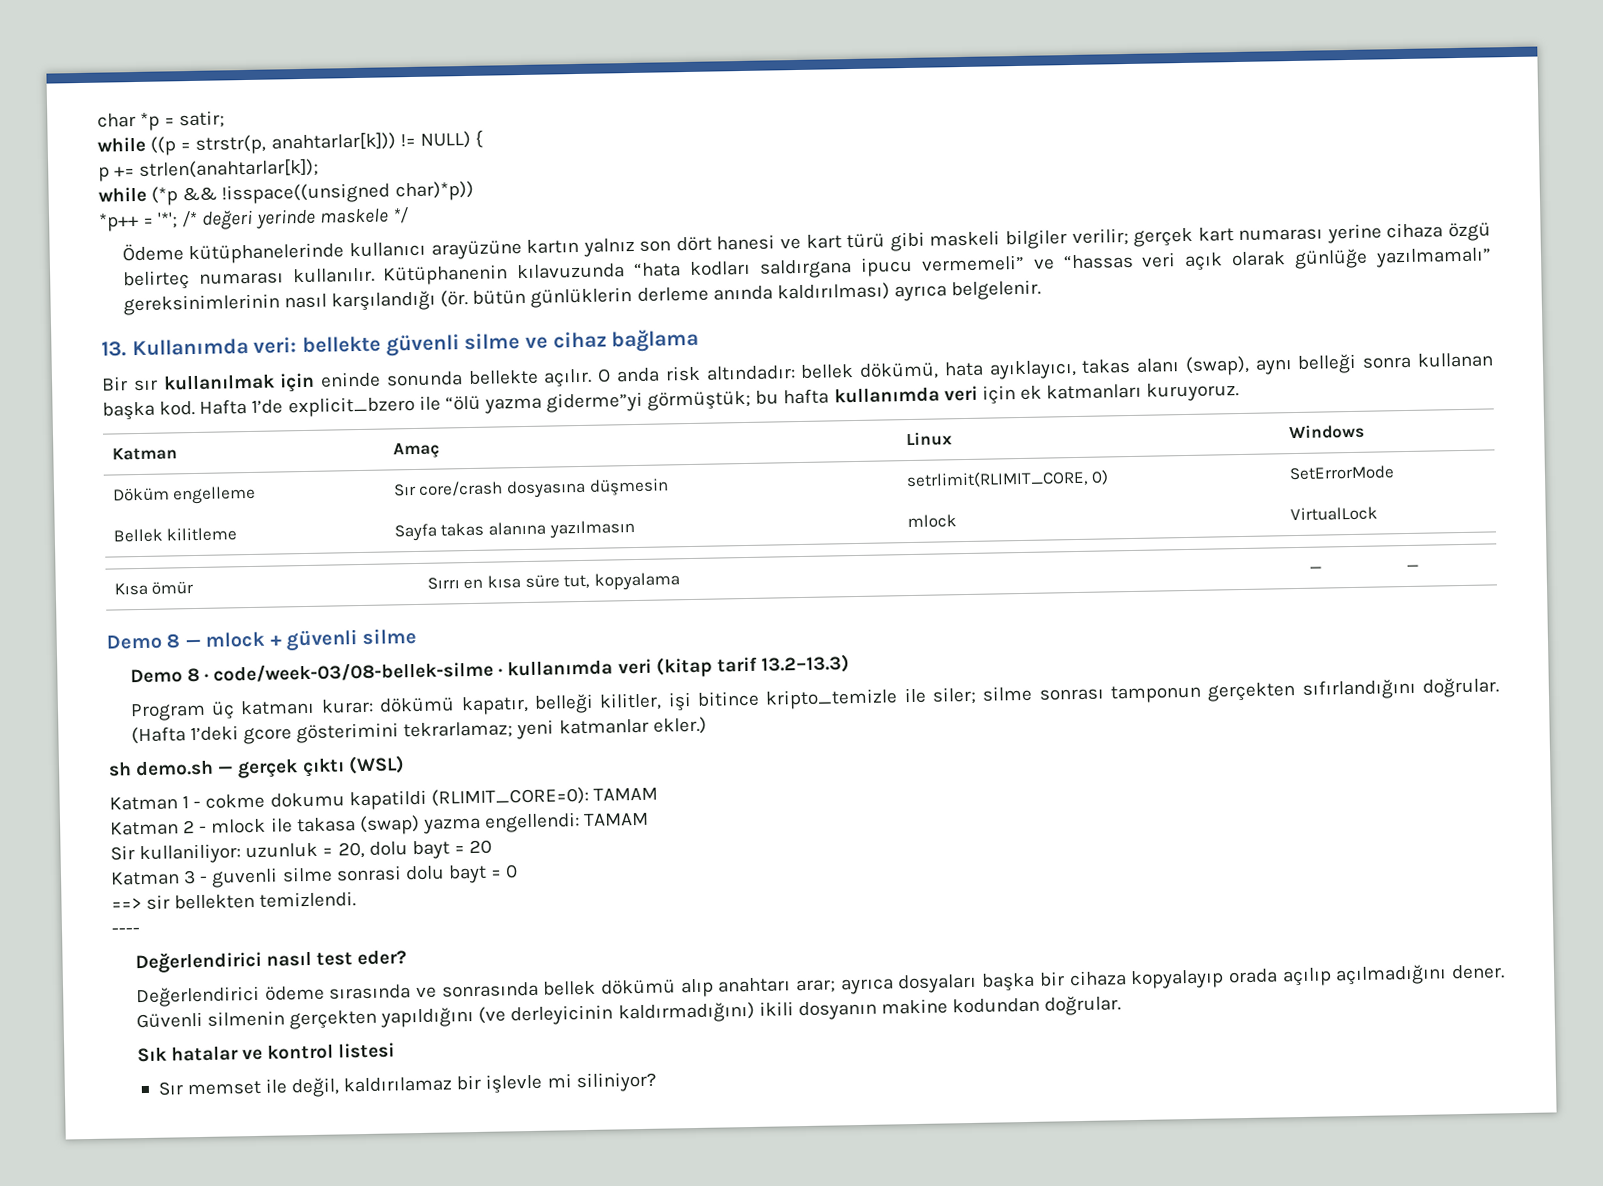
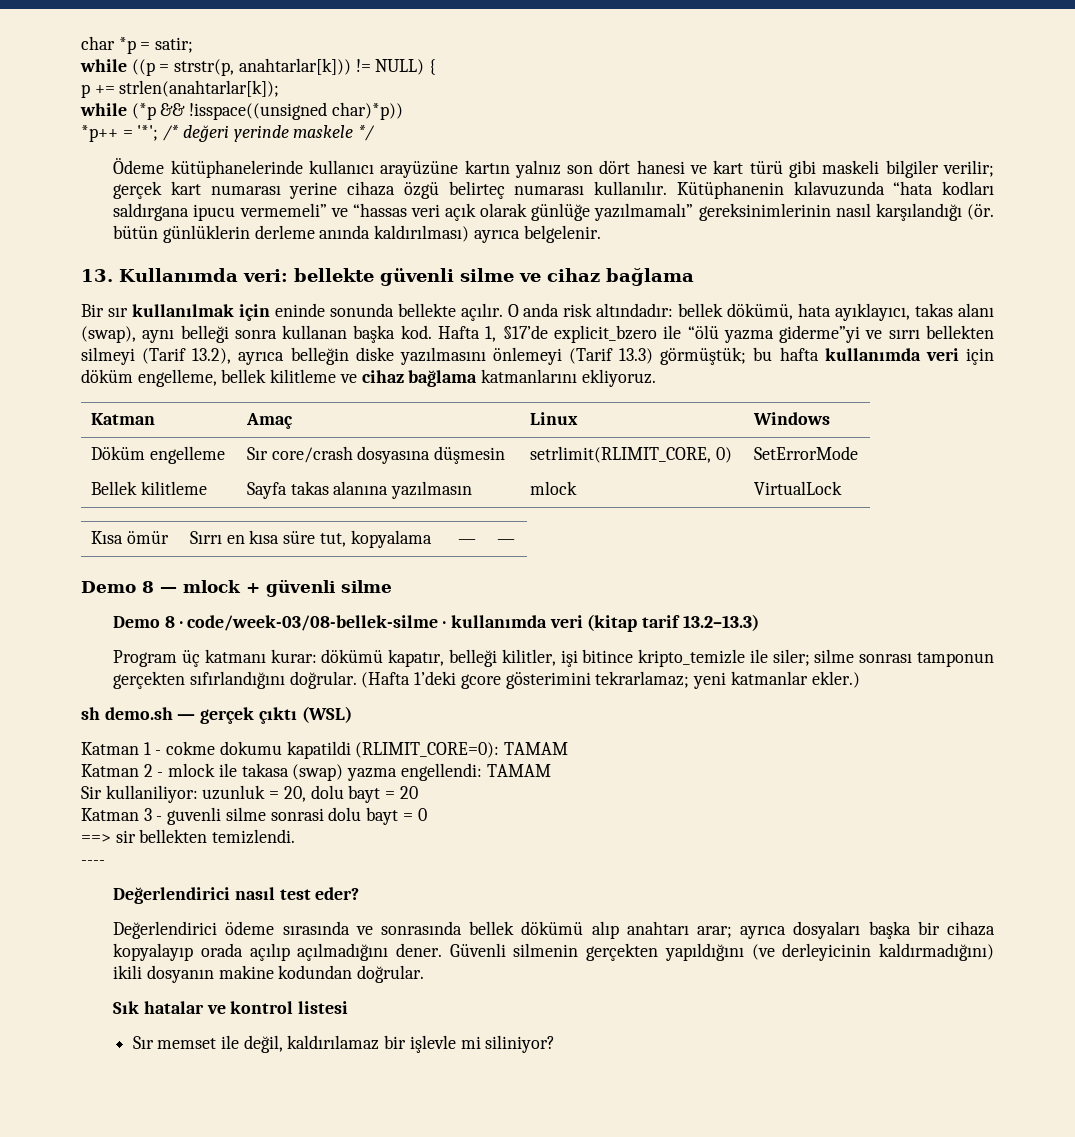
[251,399,284,414] 1’de -> [485,325,548,342] 1, §17’de
(644, 402) none -> [865,325,994,339] [81,347,654,365] ve sırrı bellekten silmeyi (Tarif 13.2), ayrıca belleğin diske yazılmasını önlemeyi (Tarif 13.3)
[1019,382,1240,402] ek katmanları kuruyoruz. -> [81,369,656,387] döküm engelleme, bellek kilitleme ve cihaz bağlama katmanlarını ekliyoruz.

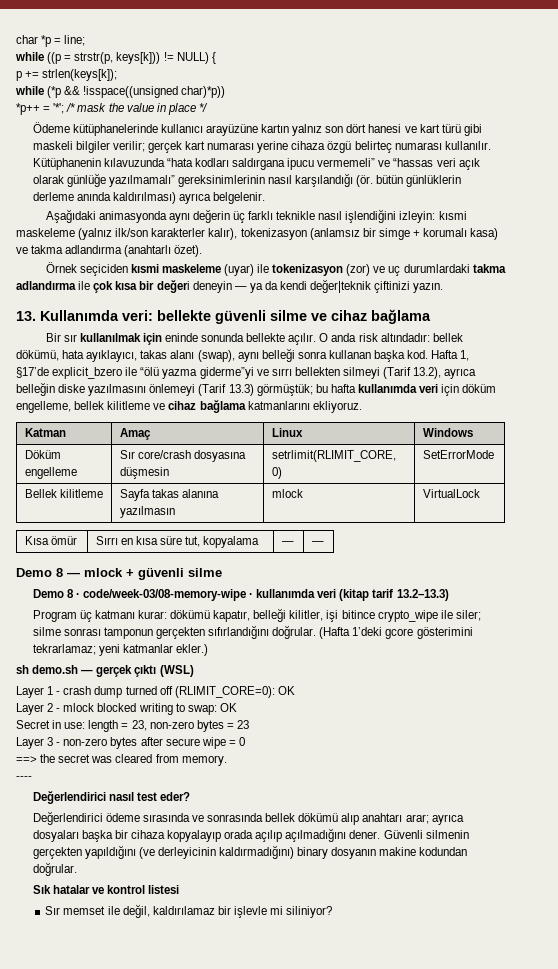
[155,37,194,53] satir; -> [64,35,86,46] line;
[238,58,351,75] anahtarlar[k])) -> [116,52,161,64] keys[k]))
[119,80,280,97] strlen(anahtarlar[k]); -> [42,69,118,81] strlen(keys[k]);
[182,125,354,142] değeri yerinde maskele -> [77,103,196,115] mask the value in place
(601, 234) none -> [45,209,467,223] [16,228,499,240] [16,245,203,257] [45,262,506,276] [16,279,444,293] // Aşağıdaki animasyonda aynı değerin üç farklı teknikle nasıl işlendiğini izleyin: kısmi maskeleme (yalnız ilk/son karakterler kalır), tokenizasyon (anlamsız bir simge + korumalı kasa) ve takma adlandırma (anahtarlı özet). // Örnek seçiciden kısmi maskeleme (uyar) ile tokenizasyon (zor) ve uç durumlardaki takma adlandırma ile çok kısa bir değeri deneyin — ya da kendi değer|teknik çiftinizi yazın.
[187,615,439,631] code/week-03/08-bellek-silme -> [82,589,246,601] code/week-03/08-memory-wipe
[638,649,746,667] kripto_temizle -> [377,610,438,622] crypto_wipe
[81,742,139,755] Katman -> [16,686,44,698] Layer
[166,741,569,759] [81,763,551,781] [81,785,418,803] [81,807,427,825] [81,829,296,844] cokme dokumu kapatildi (RLIMIT_CORE=0): TAMAM // Katman 2 - mlock ile takasa (swap) yazma engellendi: TAMAM // Sir kullaniliyor: uzunluk = 20, dolu bayt = 20 // Katman 3 - guvenli silme sonrasi dolu bayt = 0 // ==> sir bellekten temizlendi. -> [63,686,295,698] [16,703,237,715] [16,720,249,732] [16,737,245,749] [16,754,227,766] crash dump turned off (RLIMIT_CORE=0): OK // Layer 2 - mlock blocked writing to swap: OK // Secret in use: length = 23, non-zero bytes = 23 // Layer 3 - non-zero bytes after secure wipe = 0 // ==> the secret was cleared from memory.
[113,965,143,979] ikili -> [297,847,329,859] binary

